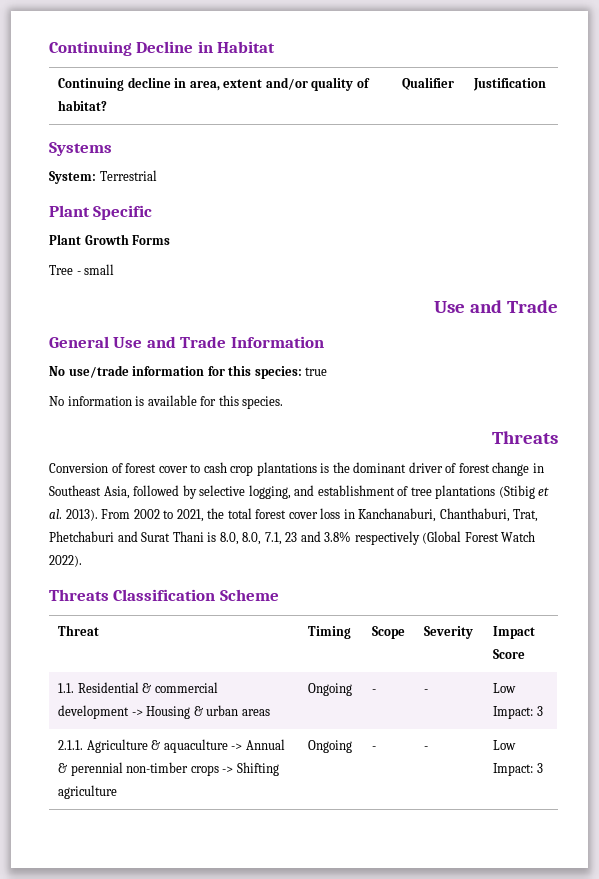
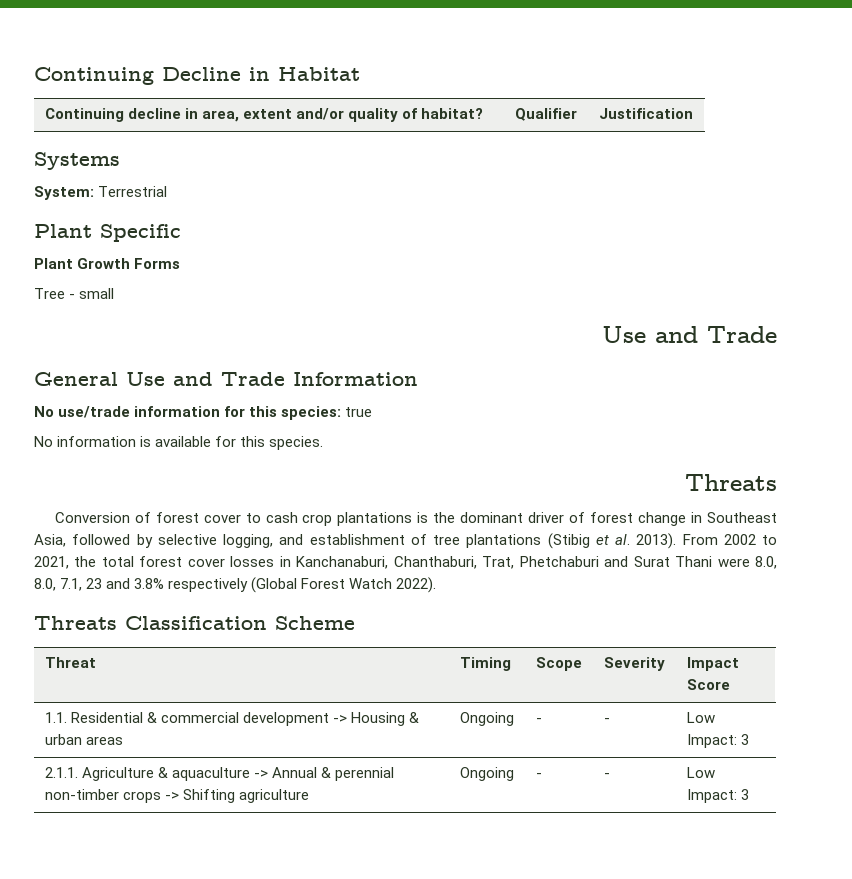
[320,508,341,519] loss -> [230,556,275,567] losses
[207,532,217,542] is -> [717,558,750,567] were

